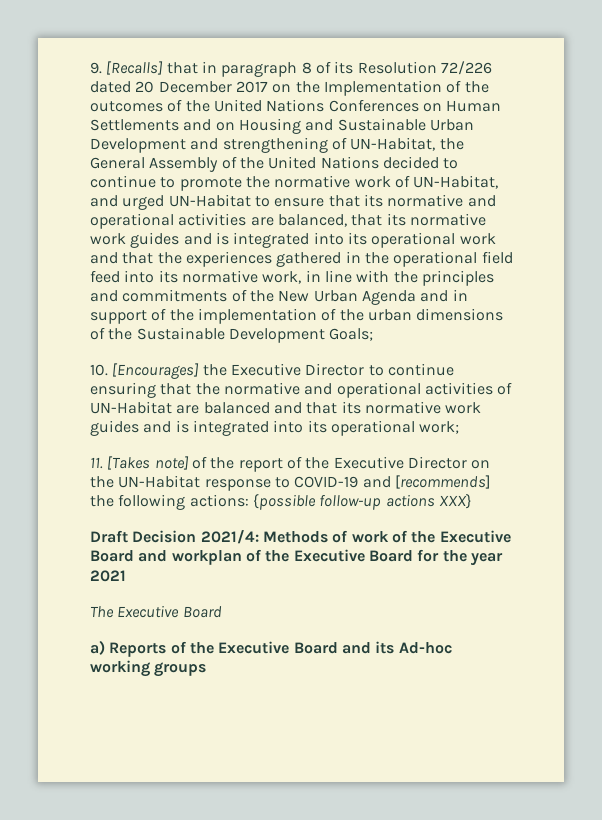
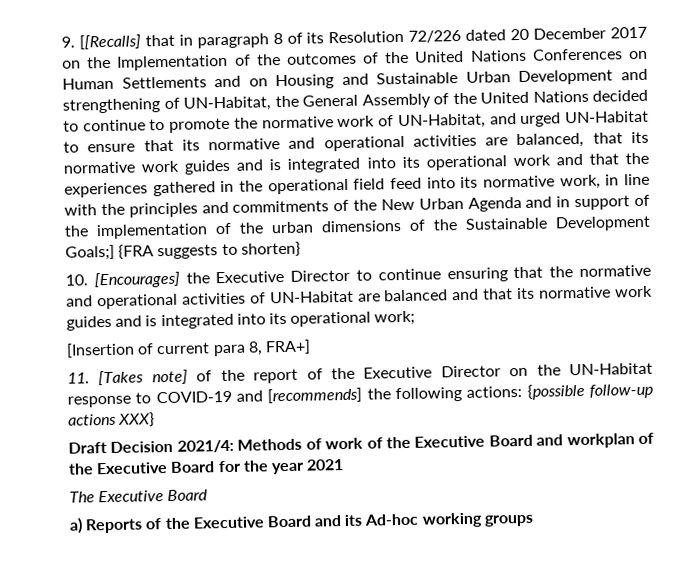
[106,61,164,75] [Recalls] -> [78,34,141,50] [[Recalls]
[329,328,374,341] Goals; -> [65,241,301,261] Goals;] {FRA suggests to shorten}
(460, 427) none -> [66,339,311,358] // [Insertion of current para 8, FRA+]

